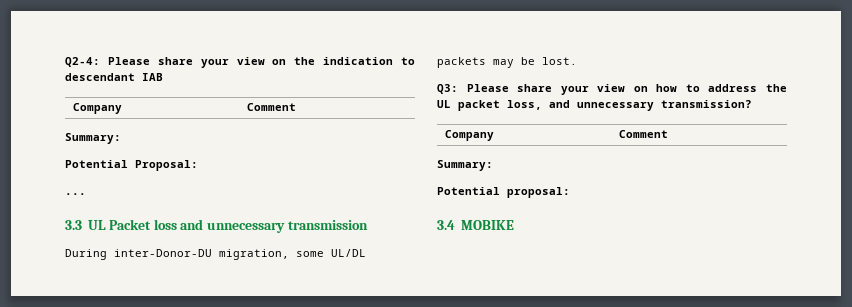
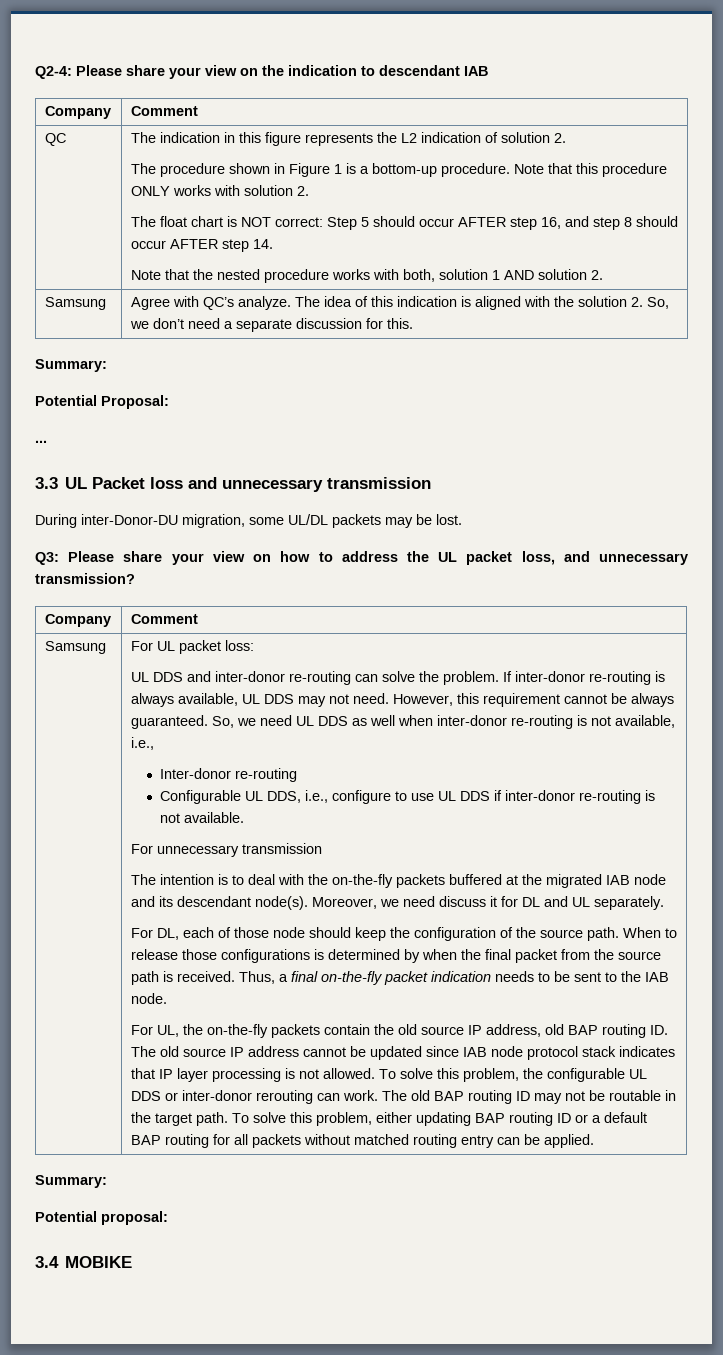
(296, 107) none -> [44,133,66,146] [130,132,566,146] [130,163,667,177] [130,185,309,196] [130,216,678,230] [130,239,273,252] [130,269,603,283] [44,297,106,310] [130,296,669,310] [129,318,413,332] // QC | The indication in this figure represents the L2 indication of solution 2. // The procedure shown in Figure 1 is a bottom-up procedure. Note that this procedure ONLY works with solution 2. // The float chart is NOT correct: Step 5 should occur AFTER step 16, and step 8 should occur AFTER step 14. // Note that the nested procedure works with both, solution 1 AND solution 2. // Samsung | Agree with QC’s analyze. The idea of this indication is aligned with the solution 2. So, we don’t need a separate discussion for this.
(668, 134) none -> [44,641,106,654] [130,640,254,654] [130,671,665,685] [130,693,674,707] [130,715,675,729] [130,737,154,750] [160,768,298,782] [160,790,656,804] [160,812,245,823] [130,843,322,857] [130,874,666,888] [130,896,664,910] [130,927,677,941] [130,949,661,963] [130,971,669,985] [130,993,167,1004] [130,1024,668,1038] [130,1046,675,1060] [130,1068,647,1082] [130,1090,676,1104] [130,1112,647,1126] [130,1134,594,1148] // Samsung | For UL packet loss: // UL DDS and inter-donor re-routing can solve the problem. If inter-donor re-routing is always available, UL DDS may not need. However, this requirement cannot be always guaranteed. So, we need UL DDS as well when inter-donor re-routing is not available, i.e., // Inter-donor re-routing // Configurable UL DDS, i.e., configure to use UL DDS if inter-donor re-routing is not available. // For unnecessary transmission // The intention is to deal with the on-the-fly packets buffered at the migrated IAB node and its descendant node(s). Moreover, we need discuss it for DL and UL separately. // For DL, each of those node should keep the configuration of the source path. When to release those configurations is determined by when the final packet from the source path is received. Thus, a final on-the-fly packet indication needs to be sent to the IAB node. // For UL, the on-the-fly packets contain the old source IP address, old BAP routing ID. The old source IP address cannot be updated since IAB node protocol stack indicates that IP layer processing is not allowed. To solve this problem, the configurable UL DDS or inter-donor rerouting can work. The old BAP routing ID may not be routable in the target path. To solve this problem, either updating BAP routing ID or a default BAP routing for all packets without matched routing entry can be applied.

